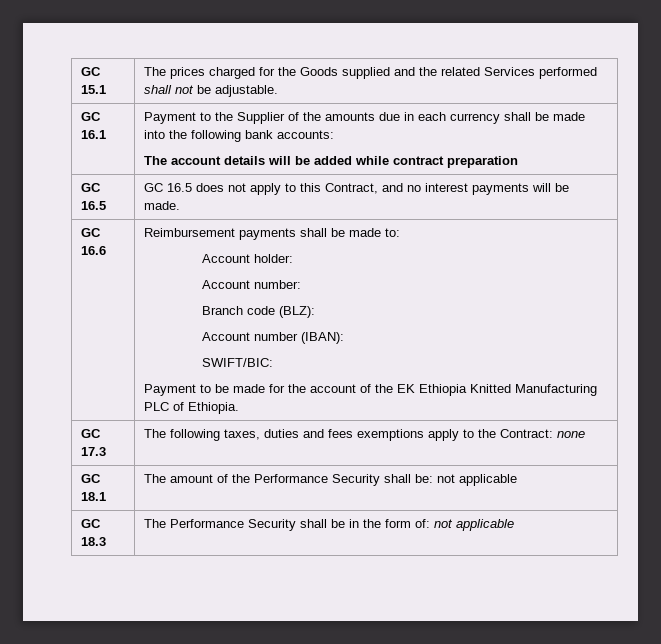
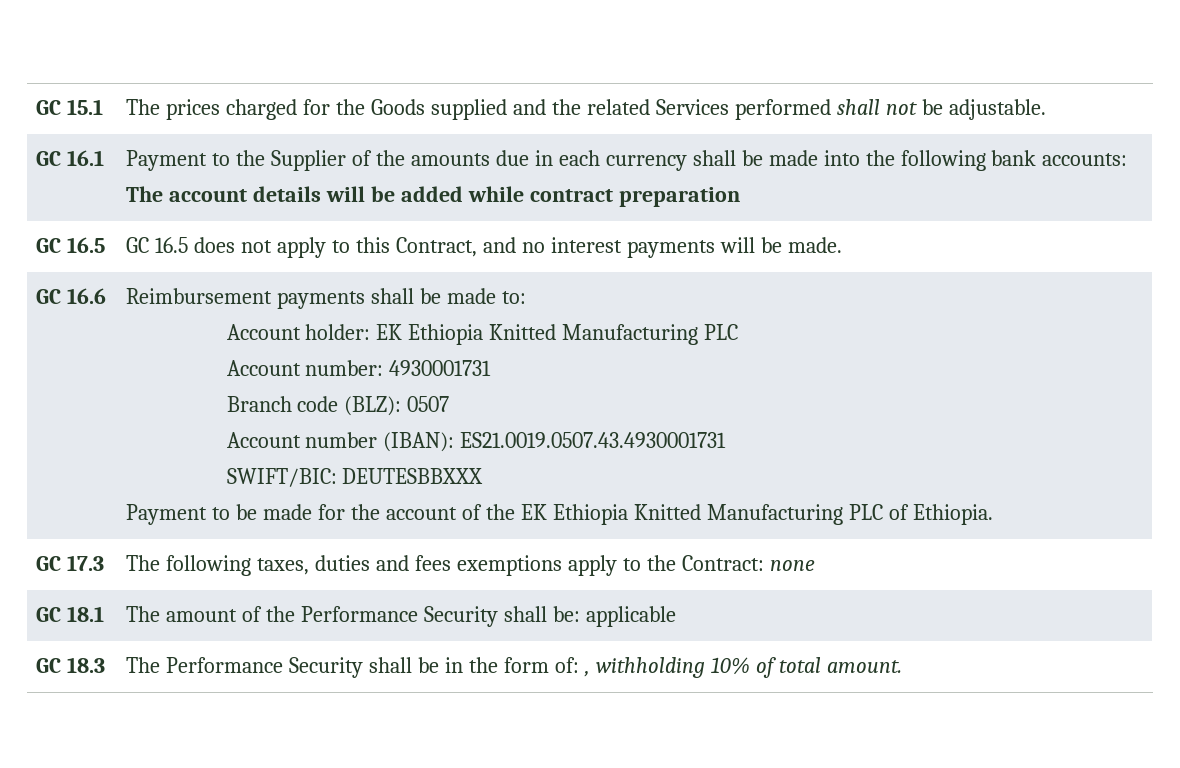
(294, 258) none -> [376,324,739,345] EK Ethiopia Knitted Manufacturing PLC
(302, 284) none -> [389,360,492,376] 4930001731
(316, 312) none -> [407,396,450,412] 0507
(345, 338) none -> [460,432,727,448] ES21.0019.0507.43.4930001731
(274, 362) none -> [342,468,484,484] DEUTESBBXXX
[437,474,456,483] not -> (581, 614) none
[434,519,515,531] not applicable -> [583,657,902,678] , withholding 10% of total amount.

